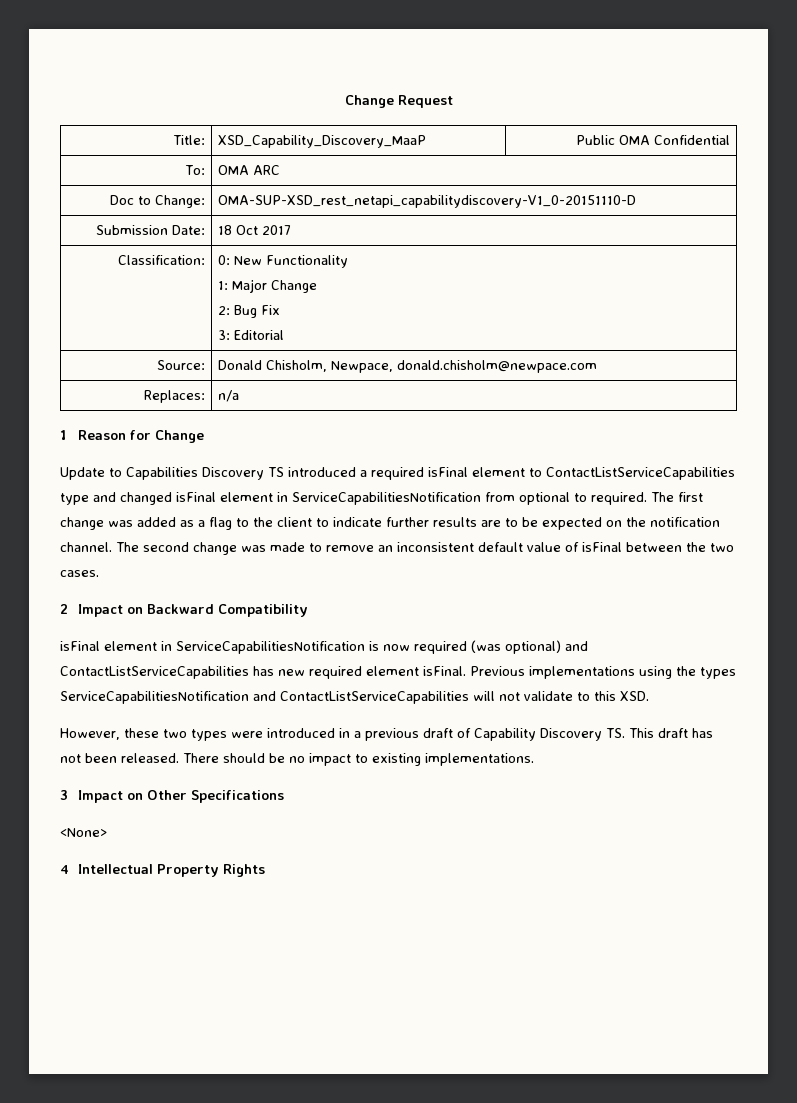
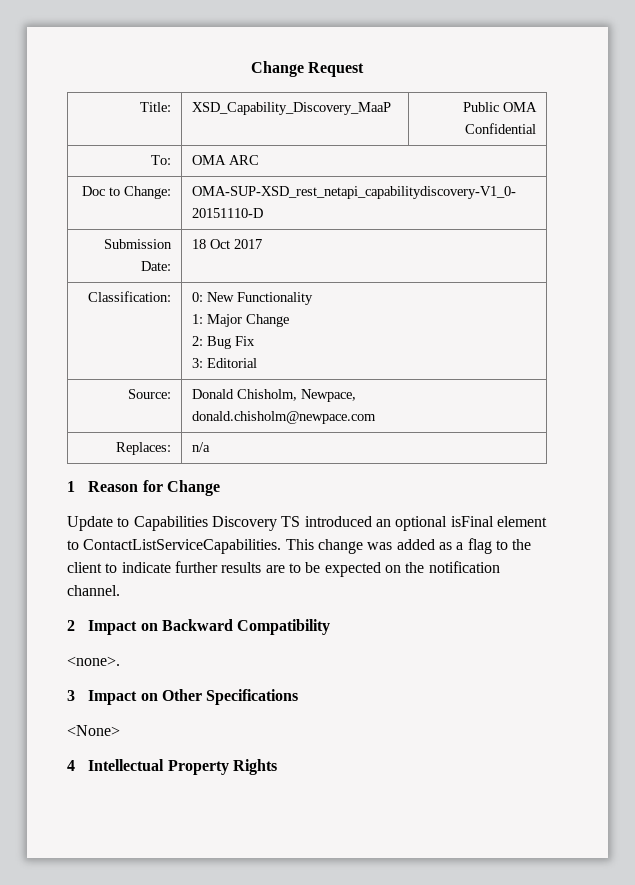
[360,467,424,480] a required -> [375,516,448,531] an optional
[546,467,735,480] [60,492,703,505] ContactListServiceCapabilities type and changed isFinal element in ServiceCapabilitiesNotification from optional to required. The first -> [83,539,314,554] ContactListServiceCapabilities. This
[116,542,734,555] [60,570,99,577] The second change was made to remove an inconsistent default value of isFinal between the two cases. -> (120, 590) none
[60,640,588,654] [60,666,736,679] [60,691,649,704] [60,728,713,741] [60,753,534,766] isFinal element in ServiceCapabilitiesNotification is now required (was optional) and ContactListServiceCapabilities has new required element isFinal. Previous implementations using the types ServiceCapabilitiesNotification and ContactListServiceCapabilities will not validate to this XSD. // However, these two types were introduced in a previous draft of Capability Discovery TS. This draft has not been released. There should be no impact to existing implementations. -> [67,656,120,666] <none>.

